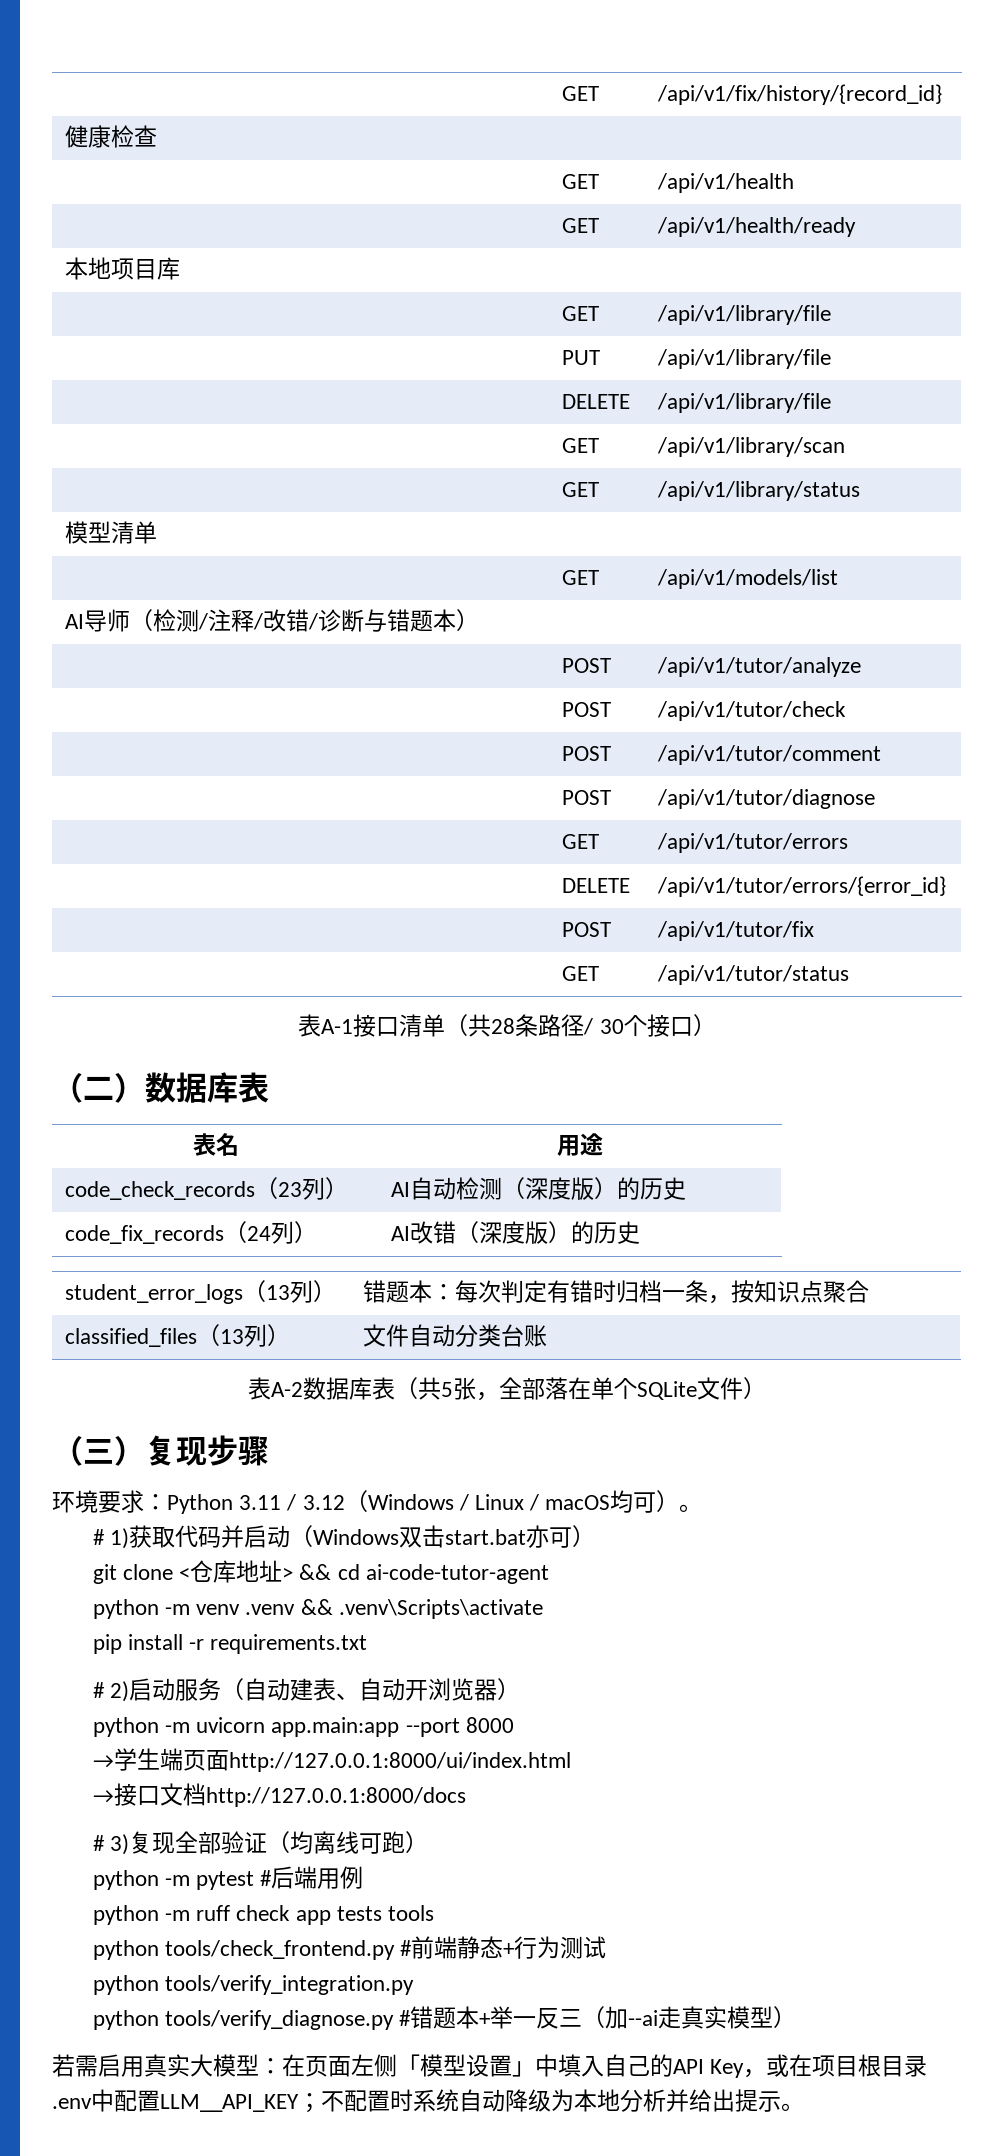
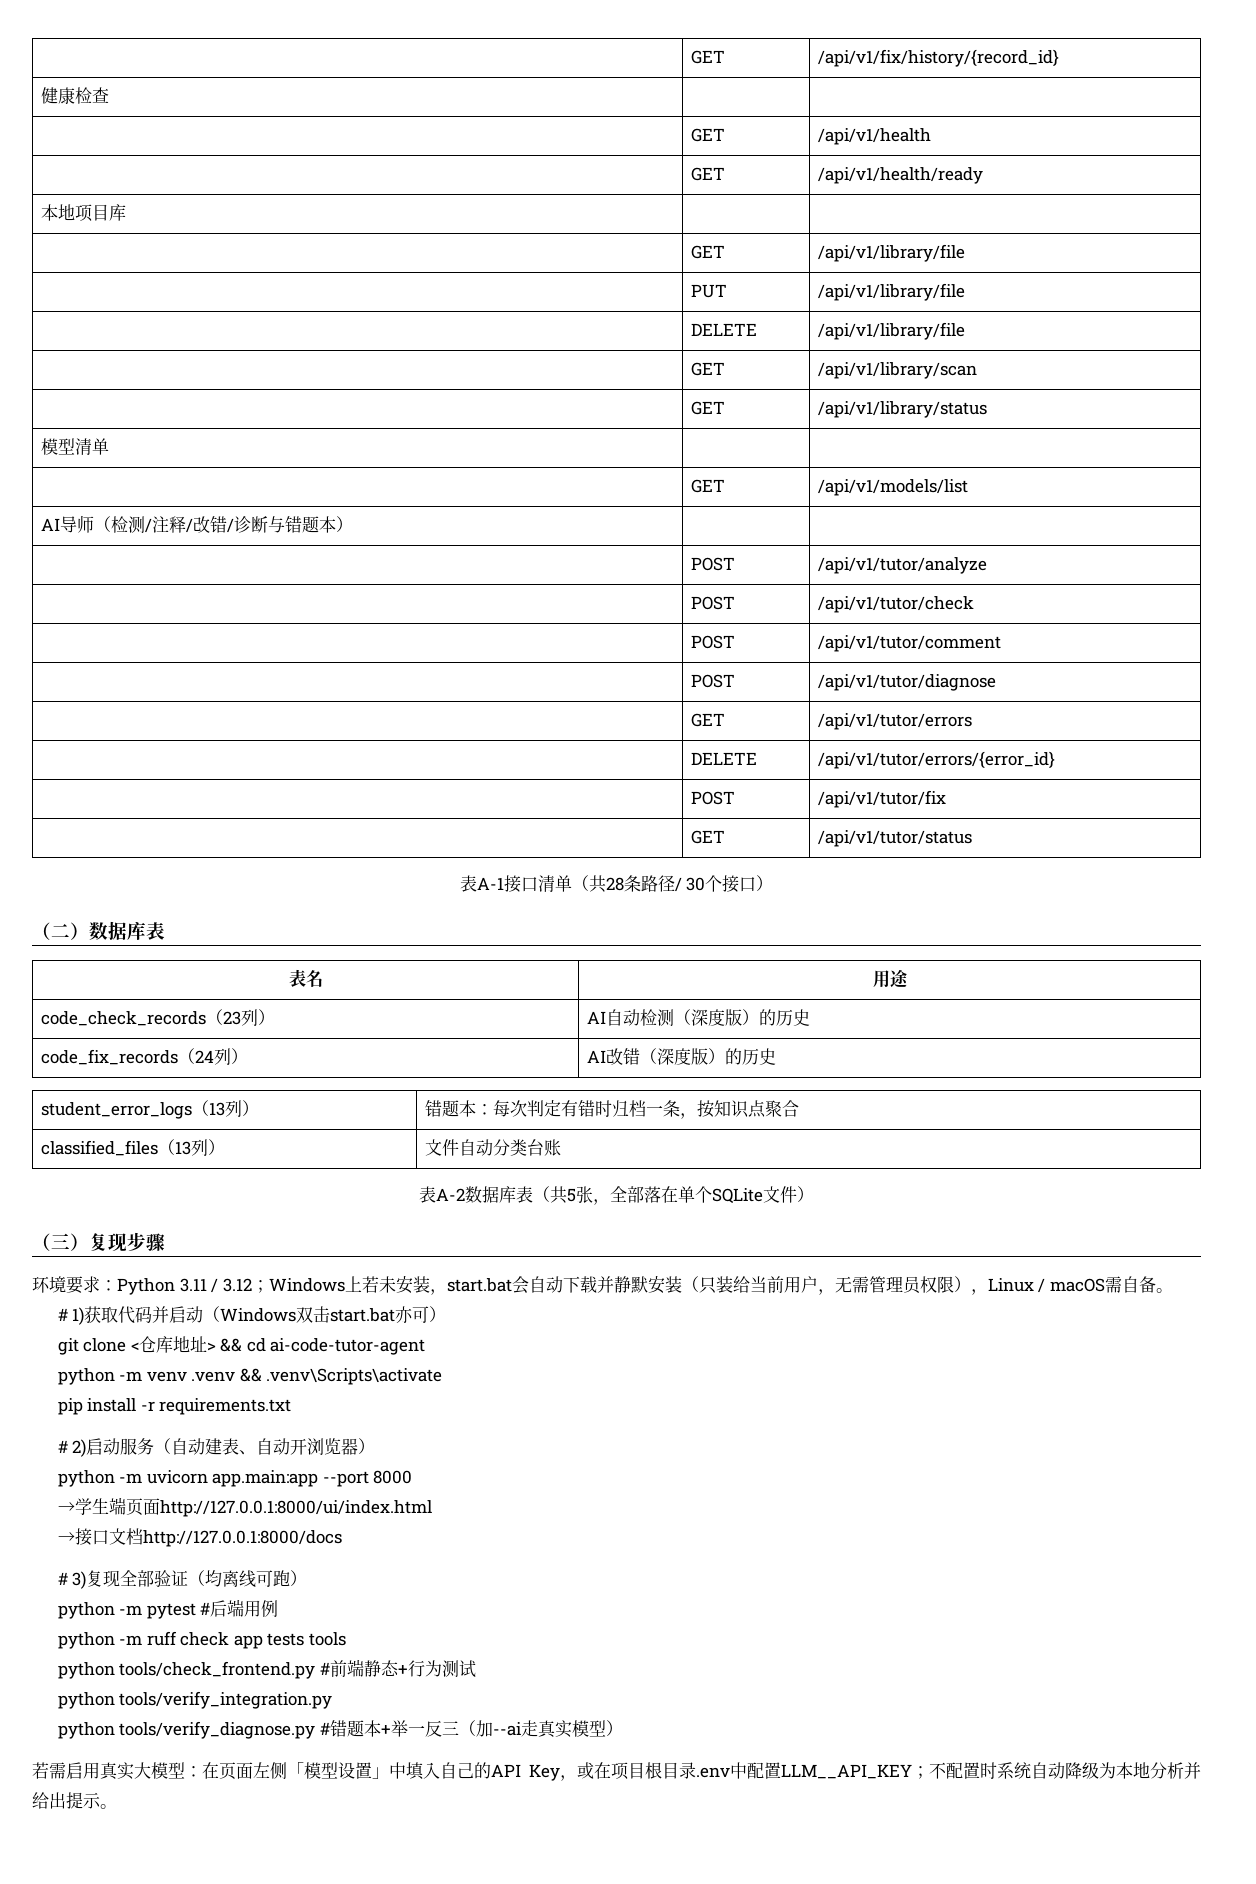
[344,1490,469,1512] （Windows / -> [251,1276,988,1295] ；Windows上若未安装，start.bat会自动下载并静默安装（只装给当前用户，无需管理员权限），
[610,1490,680,1513] 均可） -> [1104,1276,1156,1293] 需自备

